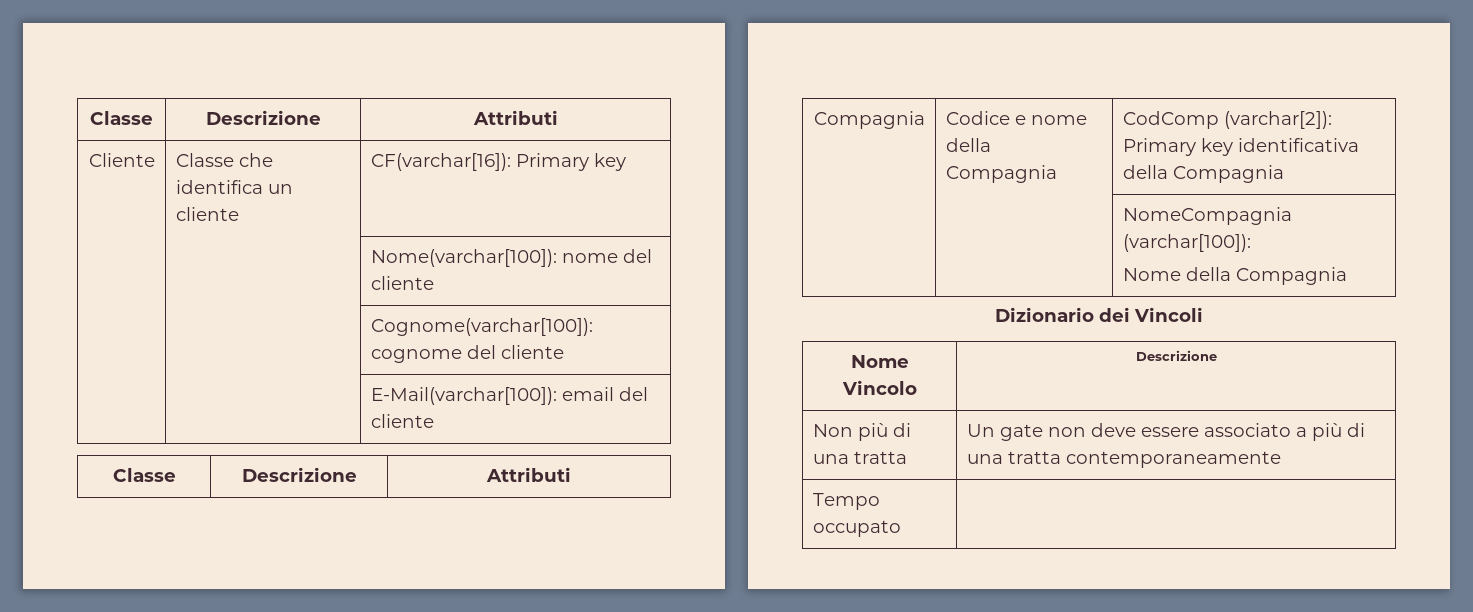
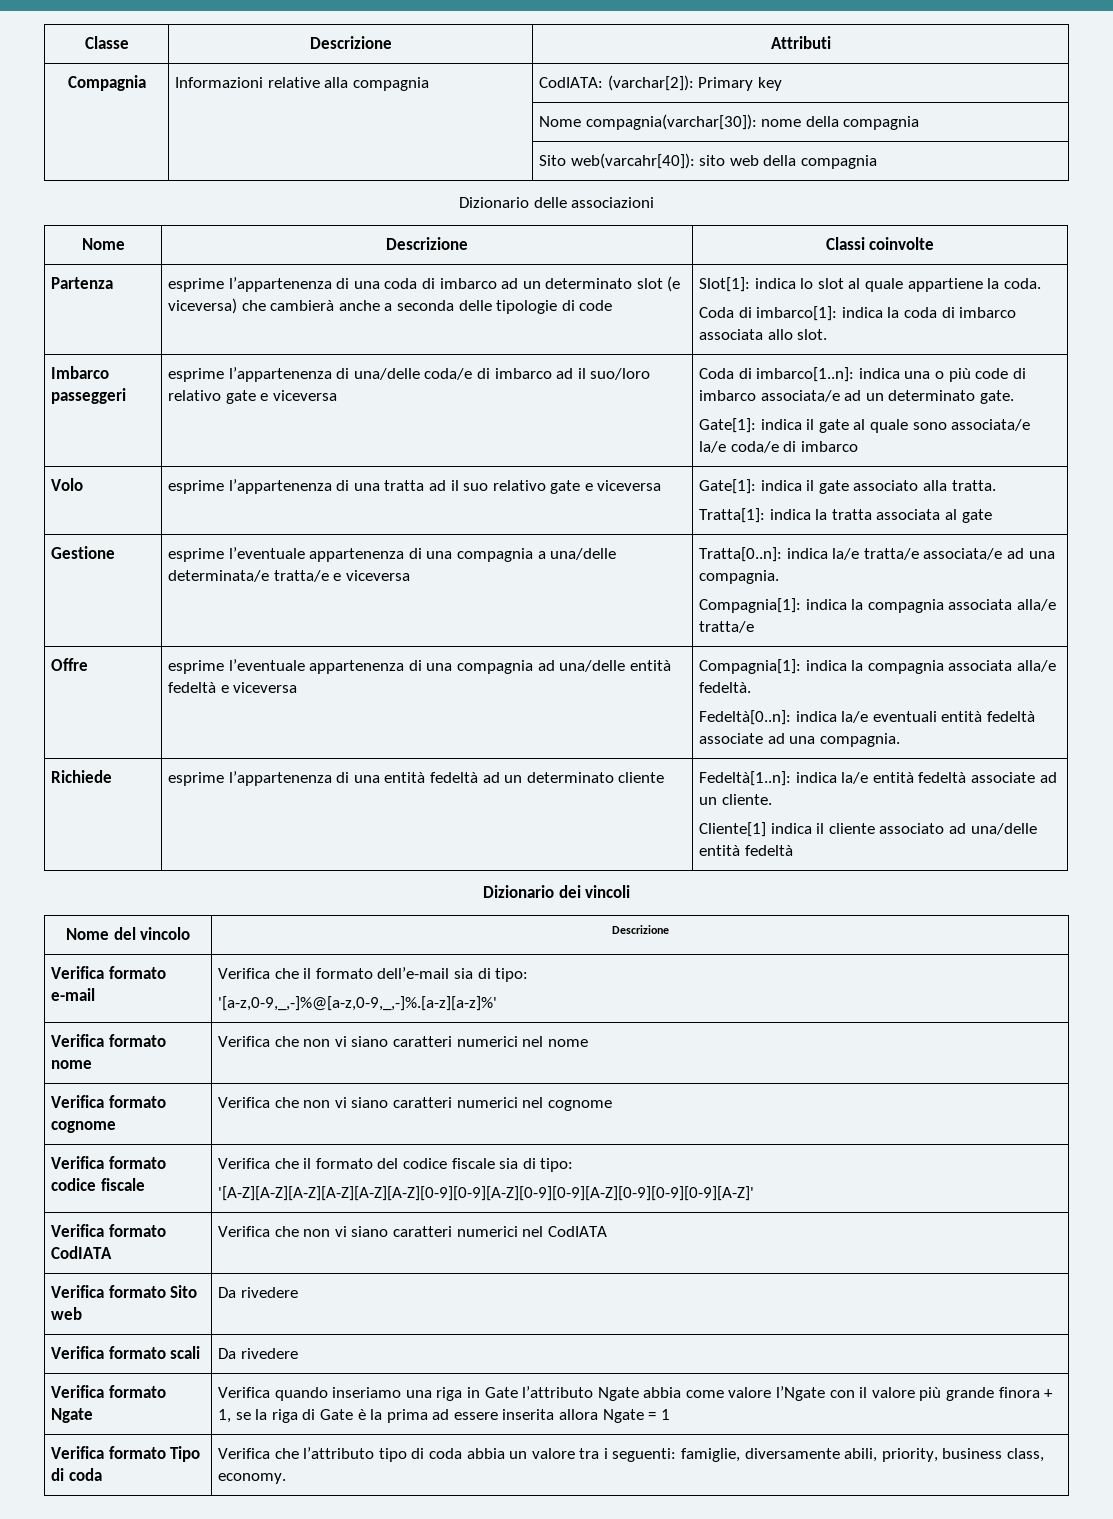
[90,111,153,125] [205,110,321,125] [472,110,558,125] [88,153,155,167] [175,153,273,167] [175,180,293,194] [175,207,239,221] [370,153,626,171] [370,249,652,267] [370,276,434,290] [370,318,593,336] [370,345,564,363] [370,387,648,405] [370,414,434,428] [112,468,176,482] [241,467,357,482] [486,467,571,482] [813,111,925,129] [945,111,1087,125] [945,138,991,152] [945,165,1057,183] [1122,111,1332,129] [1122,138,1359,156] [1122,165,1284,183] [1122,207,1292,225] [1122,234,1251,252] [1122,267,1347,285] Classe | Descrizione | Attributi // Cliente | Classe che identifica un cliente | CF(varchar[16]): Primary key // | | Nome(varchar[100]): nome del cliente // | | Cognome(varchar[100]): cognome del cliente // | | E-Mail(varchar[100]): email del cliente // Classe | Descrizione | Attributi // Compagnia | Codice e nome della Compagnia | CodComp (varchar[2]): Primary key identificativa della Compagnia // | | NomeCompagnia (varchar[100]): // Nome della Compagnia -> [84,36,129,49] [309,36,392,49] [770,36,831,49] [67,75,146,91] [174,77,429,91] [538,75,782,91] [538,114,920,130] [538,153,877,169] [458,197,655,208] [81,238,125,250] [386,237,468,250] [825,237,935,250] [50,277,113,289] [167,276,681,292] [167,298,613,314] [698,277,1041,292] [698,306,1017,321] [698,329,828,340] [50,366,109,379] [50,388,126,404] [167,367,651,382] [167,390,337,404] [698,367,1026,382] [698,390,1014,404] [698,418,1031,433] [698,441,858,453] [50,478,83,491] [167,479,662,494] [698,479,996,494] [698,508,992,523] [50,546,115,559] [167,547,617,562] [167,570,410,582] [698,547,1055,562] [698,570,779,584] [698,598,1056,613] [698,621,754,633] [50,658,88,671] [167,659,671,674] [167,682,298,693] [698,659,1056,674] [698,682,751,693] [698,710,1035,725] [698,733,900,747] [50,770,112,783] [167,771,665,786] [698,771,1057,786] [698,794,772,805] [698,822,1037,837] [698,845,793,856] Classe | Descrizione | Attributi // Compagnia | Informazioni relative alla compagnia | CodIATA: (varchar[2]): Primary key // | | Nome compagnia(varchar[30]): nome della compagnia // | | Sito web(varcahr[40]): sito web della compagnia // Dizionario delle associazioni // Nome | Descrizione | Classi coinvolte // Partenza | esprime l’appartenenza di una coda di imbarco ad un determinato slot (e viceversa) che cambierà anche a seconda delle tipologie di code | Slot[1]: indica lo slot al quale appartiene la coda. // Coda di imbarco[1]: indica la coda di imbarco associata allo slot. // Imbarco passeggeri | esprime l’appartenenza di una/delle coda/e di imbarco ad il suo/loro relativo gate e viceversa | Coda di imbarco[1..n]: indica una o più code di imbarco associata/e ad un determinato gate. // Gate[1]: indica il gate al quale sono associata/e la/e coda/e di imbarco // Volo | esprime l’appartenenza di una tratta ad il suo relativo gate e viceversa | Gate[1]: indica il gate associato alla tratta. // Tratta[1]: indica la tratta associata al gate // Gestione | esprime l’eventuale appartenenza di una compagnia a una/delle determinata/e tratta/e e viceversa | Tratta[0..n]: indica la/e tratta/e associata/e ad una compagnia. // Compagnia[1]: indica la compagnia associata alla/e tratta/e // Offre | esprime l’eventuale appartenenza di una compagnia ad una/delle entità fedeltà e viceversa | Compagnia[1]: indica la compagnia associata alla/e fedeltà. // Fedeltà[0..n]: indica la/e eventuali entità fedeltà associate ad una compagnia. // Richiede | esprime l’appartenenza di una entità fedeltà ad un determinato cliente | Fedeltà[1..n]: indica la/e entità fedeltà associate ad un cliente. // Cliente[1] indica il cliente associato ad una/delle entità fedeltà
[1134,307,1203,322] [850,355,909,368] [841,380,917,395] Vincoli // Nome Vincolo -> [585,885,631,898] [65,927,191,940] vincoli // Nome del vincolo
[812,423,911,441] [812,451,907,464] [966,423,1365,441] [966,451,1281,468] [812,493,880,510] [812,520,901,537] Non più di una tratta | Un gate non deve essere associato a più di una tratta contemporaneamente // Tempo occupato | -> [50,966,166,979] [50,988,95,1001] [217,967,529,982] [217,996,497,1011] [50,1034,166,1047] [50,1060,92,1069] [217,1036,588,1047] [50,1095,166,1108] [50,1121,116,1133] [217,1097,612,1111] [50,1156,166,1169] [50,1178,145,1191] [217,1158,574,1172] [217,1186,754,1201] [50,1224,166,1237] [50,1246,112,1259] [217,1226,607,1237] [50,1285,198,1298] [50,1307,82,1320] [217,1287,298,1298] [50,1346,201,1359] [217,1348,298,1359] [50,1385,166,1398] [50,1408,93,1423] [217,1386,1054,1401] [217,1409,670,1423] [50,1446,201,1462] [50,1468,102,1481] [217,1447,1045,1462] [217,1473,286,1484] Verifica formato e-mail | Verifica che il formato dell’e-mail sia di tipo: // '[a-z,0-9,_,-]%@[a-z,0-9,_,-]%.[a-z][a-z]%' // Verifica formato nome | Verifica che non vi siano caratteri numerici nel nome // Verifica formato cognome | Verifica che non vi siano caratteri numerici nel cognome // Verifica formato codice fiscale | Verifica che il formato del codice fiscale sia di tipo: // '[A-Z][A-Z][A-Z][A-Z][A-Z][A-Z][0-9][0-9][A-Z][0-9][0-9][A-Z][0-9][0-9][0-9][A-Z]' // Verifica formato CodIATA | Verifica che non vi siano caratteri numerici nel CodIATA // Verifica formato Sito web | Da rivedere // Verifica formato scali | Da rivedere // Verifica formato Ngate | Verifica quando inseriamo una riga in Gate l’attributo Ngate abbia come valore l’Ngate con il valore più grande finora + 1, se la riga di Gate è la prima ad essere inserita allora Ngate = 1 // Verifica formato Tipo di coda | Verifica che l’attributo tipo di coda abbia un valore tra i seguenti: famiglie, diversamente abili, priority, business class, economy.

